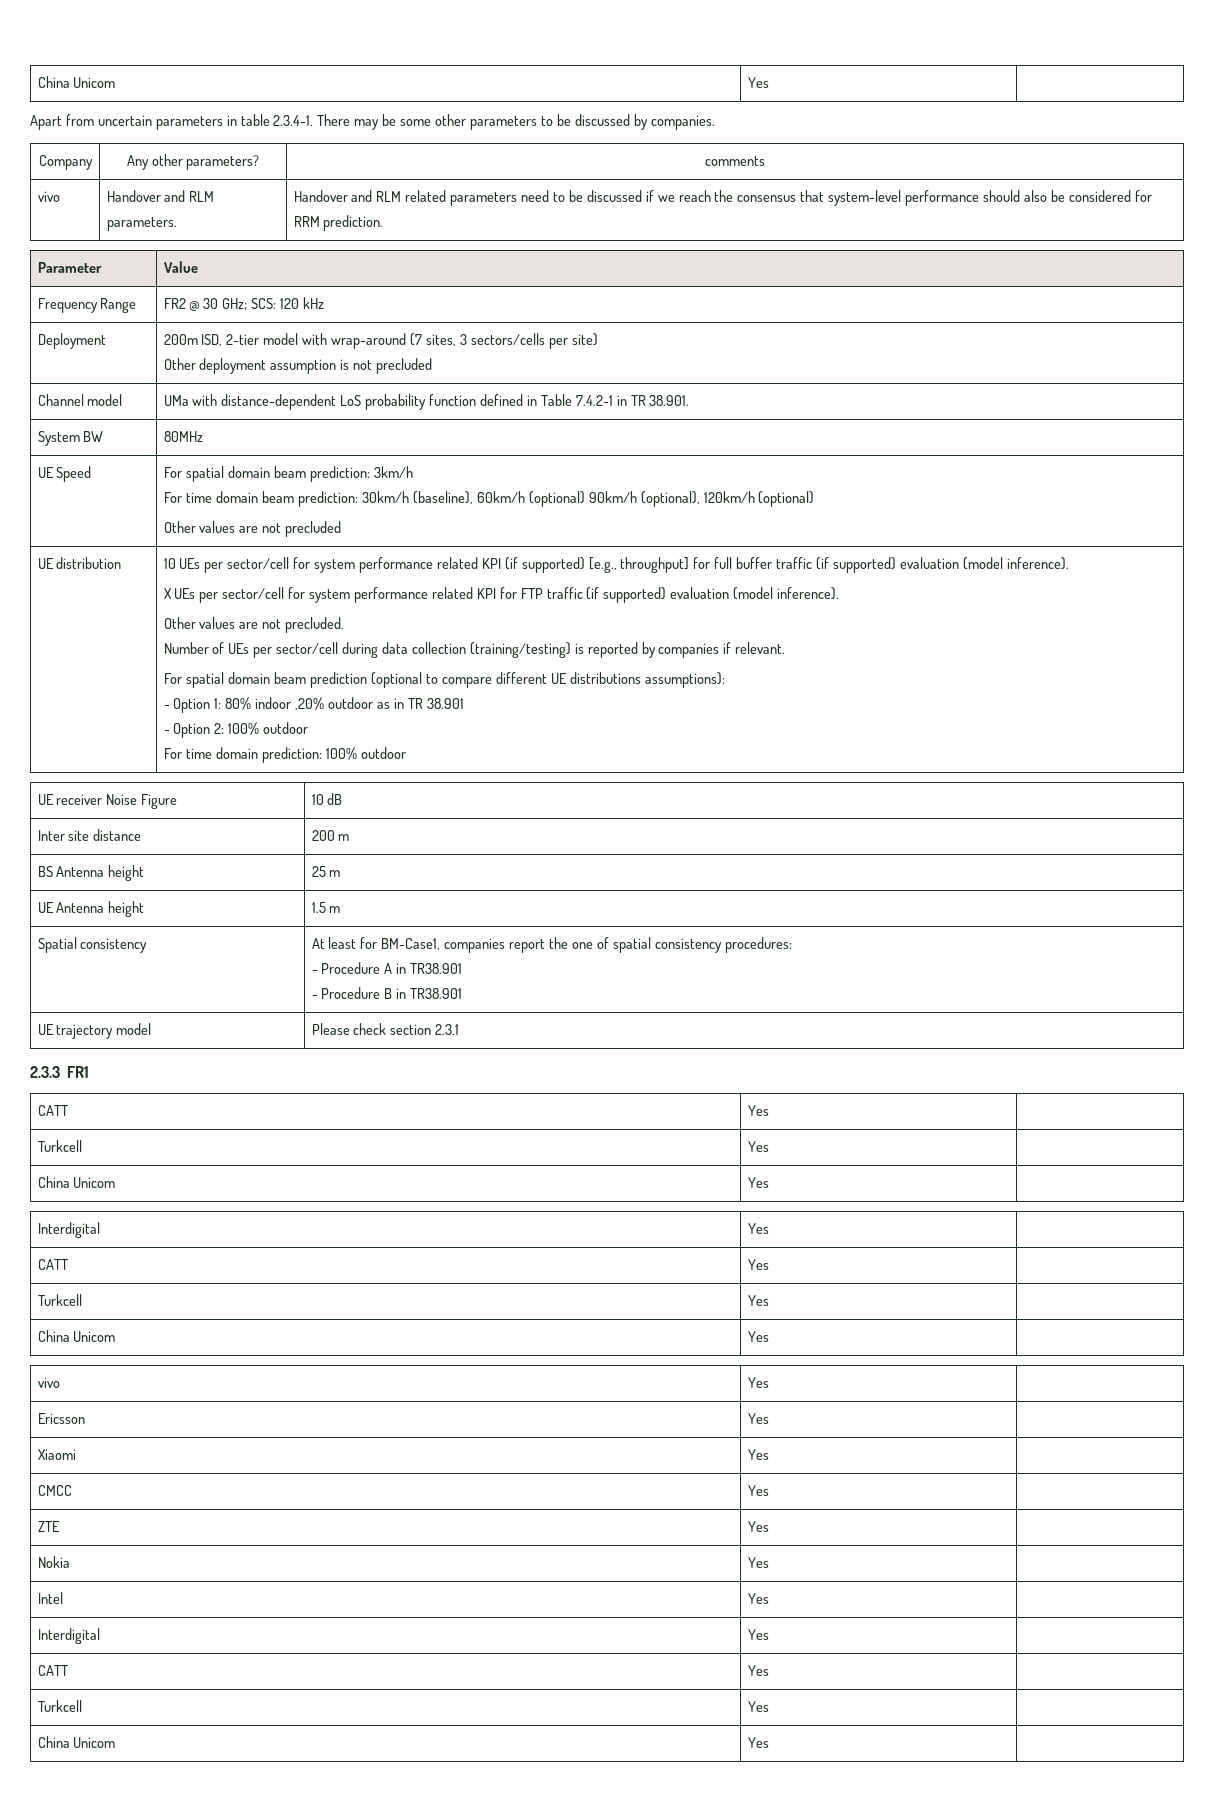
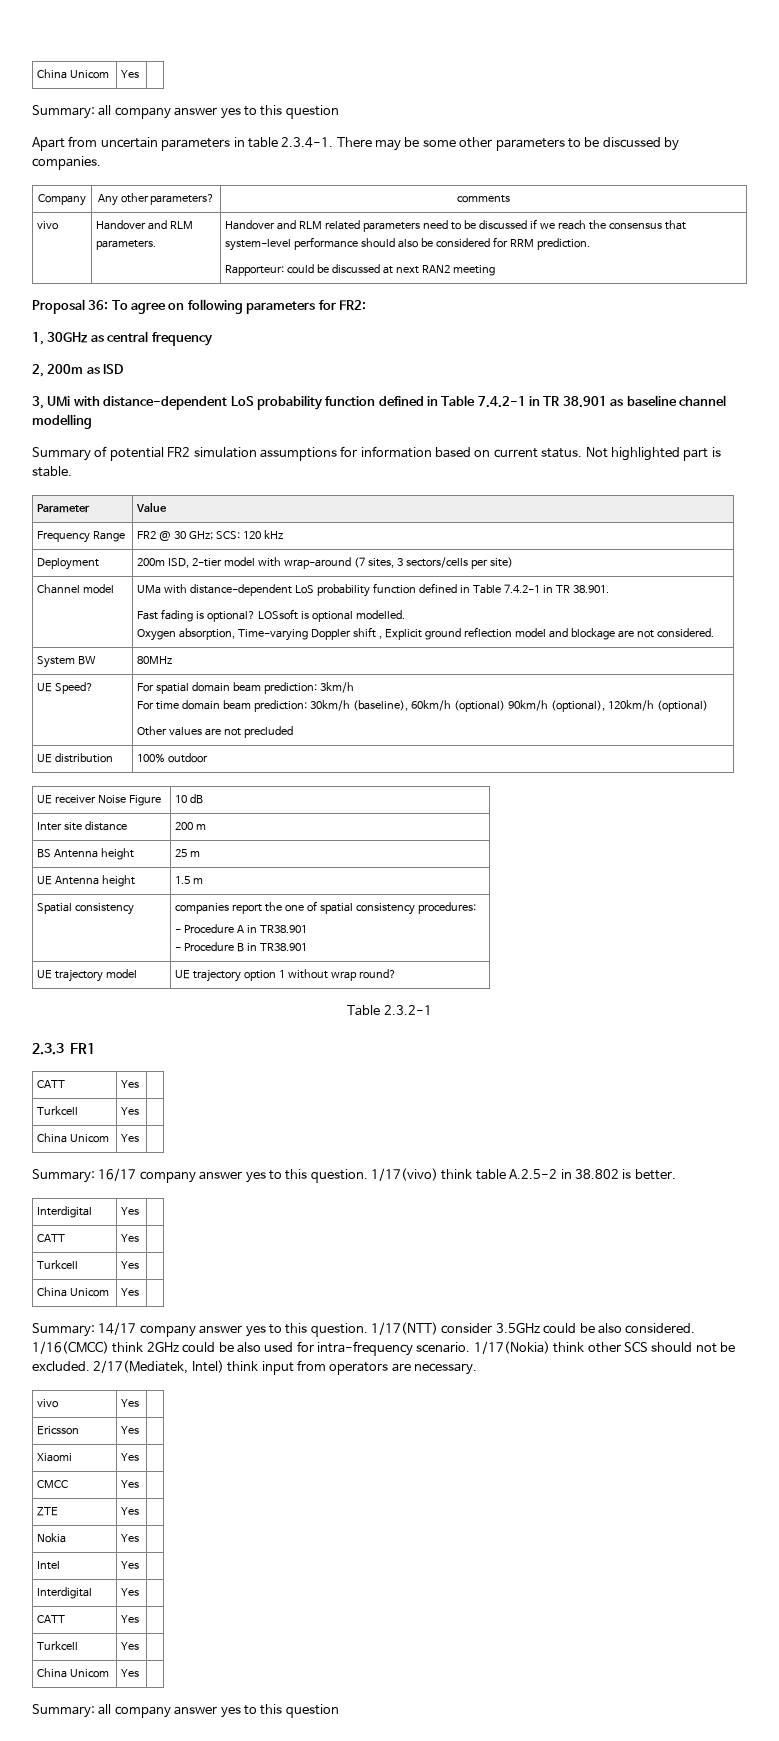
[37,76,116,88] [747,77,769,88] China Unicom | Yes | -> [37,69,110,79] [121,70,140,78] [32,105,339,119] China Unicom | Yes | // Summary: all company answer yes to this question
(384, 223) none -> [225,264,496,276] [32,299,366,314] [32,331,213,346] [32,364,124,377] [32,395,726,410] [32,414,92,429] [32,446,721,461] [32,466,72,477] // Rapporteur: could be discussed at next RAN2 meeting // Proposal 36: To agree on following parameters for FR2: // 1, 30GHz as central frequency // 2, 200m as ISD // 3, UMi with distance-dependent LoS probability function defined in Table 7.4.2-1 in TR 38.901 as baseline channel modelling // Summary of potential FR2 simulation assumptions for information based on current status. Not highlighted part is stable.
[163,358,433,374] // Other deployment assumption is not precluded -> (514, 562) none
(690, 400) none -> [137,609,406,622] [137,627,714,641] // Fast fading is optional? LOSsoft is optional modelled. // Oxygen absorption, Time-varying Doppler shift , Explicit ground reflection model and blockage are not considered.
[56,466,92,482] Speed -> [55,682,94,694] Speed?
[163,557,1069,573] [163,587,840,603] [163,617,345,633] [163,642,786,658] [163,672,725,688] [163,697,464,713] [163,722,309,738] [163,747,323,763] 10 UEs per sector/cell for system performance related KPI (if supported) [e.g., throughput] for full buffer traffic (if supported) evaluation (model inference). // X UEs per sector/cell for system performance related KPI for FTP traffic (if supported) evaluation (model inference). // Other values are not precluded. // Number of UEs per sector/cell during data collection (training/testing) is reported by companies if relevant. // For spatial domain beam prediction (optional to compare different UE distributions assumptions): // - Option 1: 80% indoor ,20% outdoor as in TR 38.901 // - Option 2: 100% outdoor // For time domain prediction: -> (114, 758) none
[311,937,441,950] At least for BM-Case1, -> (135, 909) none
[311,1023,460,1035] Please check section 2.3.1 -> [175,969,397,982] [347,1005,432,1016] UE trajectory option 1 without wrap round? // Table 2.3.2-1
[37,1222,100,1238] [747,1223,769,1234] [37,1259,68,1270] [747,1259,769,1270] [37,1294,83,1306] [747,1295,769,1306] [37,1330,116,1342] [747,1331,769,1342] // Interdigital | Yes | // CATT | Yes | // Turkcell | Yes | // China Unicom | Yes | -> [32,1168,676,1183] [37,1206,93,1218] [121,1207,140,1215] [37,1234,66,1242] [121,1234,140,1242] [37,1260,79,1269] [121,1261,140,1269] [37,1287,110,1297] [121,1288,140,1296] [32,1322,696,1337] [32,1341,735,1356] [32,1360,477,1375] // Summary: 16/17 company answer yes to this question. 1/17(vivo) think table A.2.5-2 in 38.802 is better. // Interdigital | Yes | // CATT | Yes | // Turkcell | Yes | // China Unicom | Yes | // Summary: 14/17 company answer yes to this question. 1/17(NTT) consider 3.5GHz could be also considered. 1/16(CMCC) think 2GHz could be also used for intra-frequency scenario. 1/17(Nokia) think other SCS should not be excluded. 2/17(Mediatek, Intel) think input from operators are necessary.
(769, 1742) none -> [32,1704,339,1718] // Summary: all company answer yes to this question

